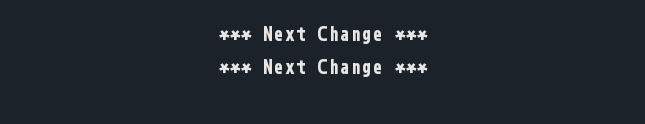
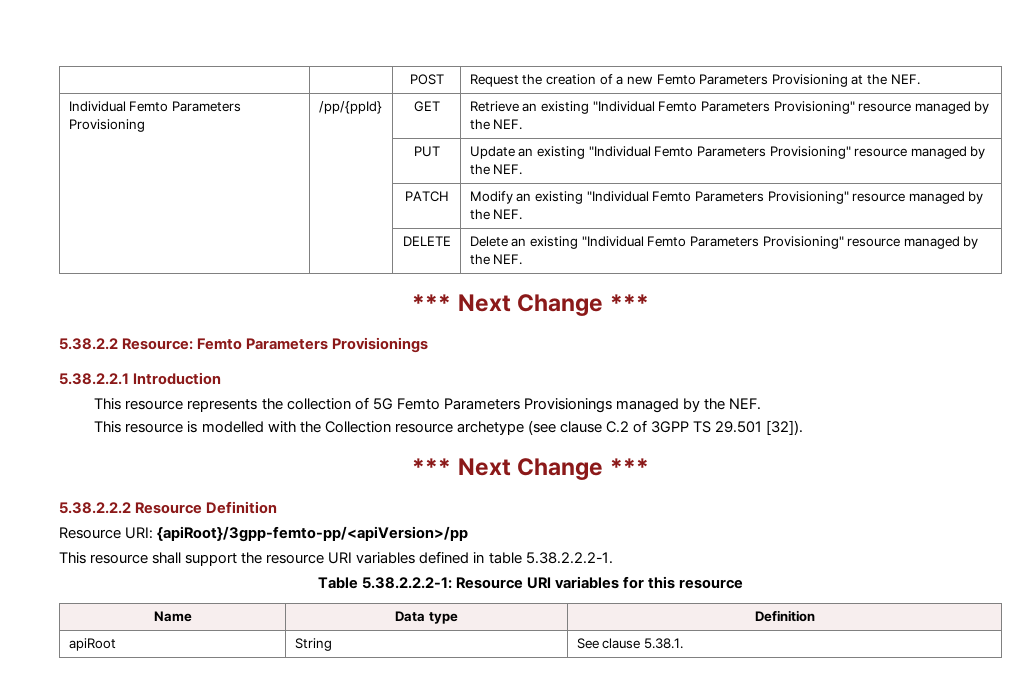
[218,26,428,44] [218,59,428,77] *** Next Change *** // *** Next Change *** -> [409,74,444,85] [469,74,920,87] [68,101,241,112] [68,119,145,132] [318,101,382,114] [413,101,440,112] [469,101,990,114] [469,119,523,130] [413,146,440,157] [469,146,986,159] [469,164,523,175] [404,191,449,202] [469,191,984,204] [469,209,523,220] [402,236,451,246] [469,236,979,249] [469,254,523,265] [412,294,649,316] [59,337,429,353] [59,372,222,385] [94,397,762,413] [94,420,804,435] [412,458,649,480] [59,501,278,514] [59,526,469,542] [59,551,613,566] [317,576,744,589] [153,611,192,622] [395,611,458,624] [754,610,815,622] [68,638,116,651] [294,638,332,651] [576,638,683,649] | | POST | Request the creation of a new Femto Parameters Provisioning at the NEF. // Individual Femto Parameters Provisioning | /pp/{ppId} | GET | Retrieve an existing "Individual Femto Parameters Provisioning" resource managed by the NEF. // | | PUT | Update an existing "Individual Femto Parameters Provisioning" resource managed by the NEF. // | | PATCH | Modify an existing "Individual Femto Parameters Provisioning" resource managed by the NEF. // | | DELETE | Delete an existing "Individual Femto Parameters Provisioning" resource managed by the NEF. // *** Next Change *** // 5.38.2.2 Resource: Femto Parameters Provisionings // 5.38.2.2.1 Introduction // This resource represents the collection of 5G Femto Parameters Provisionings managed by the NEF. // This resource is modelled with the Collection resource archetype (see clause C.2 of 3GPP TS 29.501 [32]). // *** Next Change *** // 5.38.2.2.2 Resource Definition // Resource URI: {apiRoot}/3gpp-femto-pp/<apiVersion>/pp // This resource shall support the resource URI variables defined in table 5.38.2.2.2-1. // Table 5.38.2.2.2-1: Resource URI variables for this resource // Name | Data type | Definition // apiRoot | String | See clause 5.38.1.

